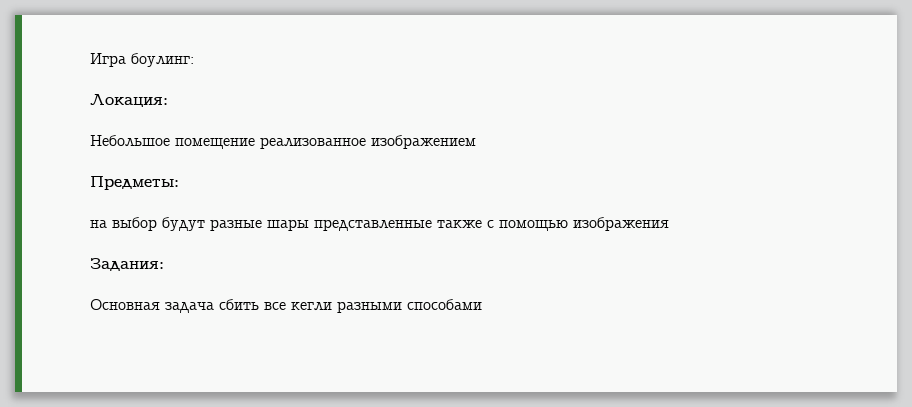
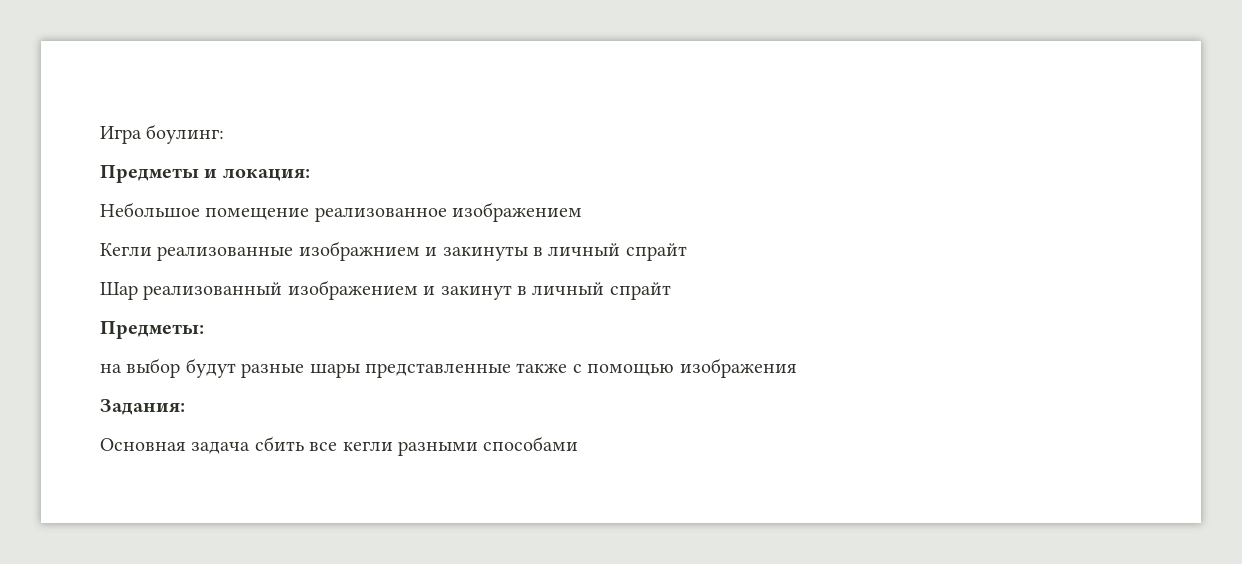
[90,94,168,107] Локация: -> [100,165,310,183] Предметы и локация:
(476, 142) none -> [100,241,687,261] [100,280,671,300] // Кегли реализованные изображнием и закинуты в личный спрайт // Шар реализованный изображением и закинут в личный спрайт

